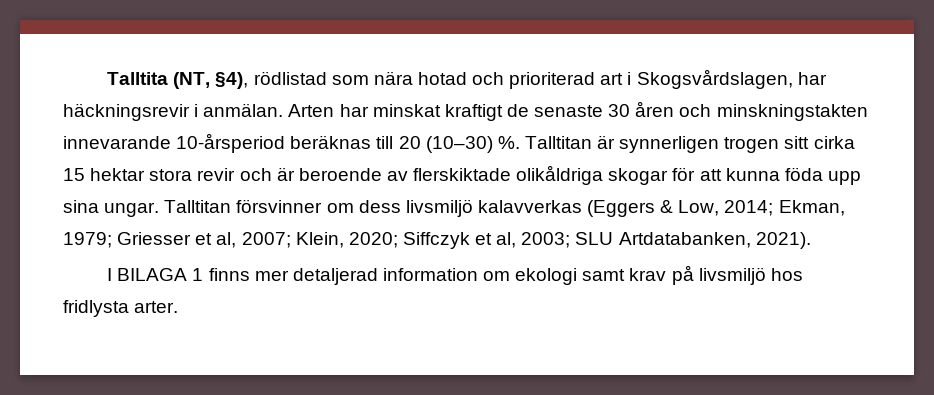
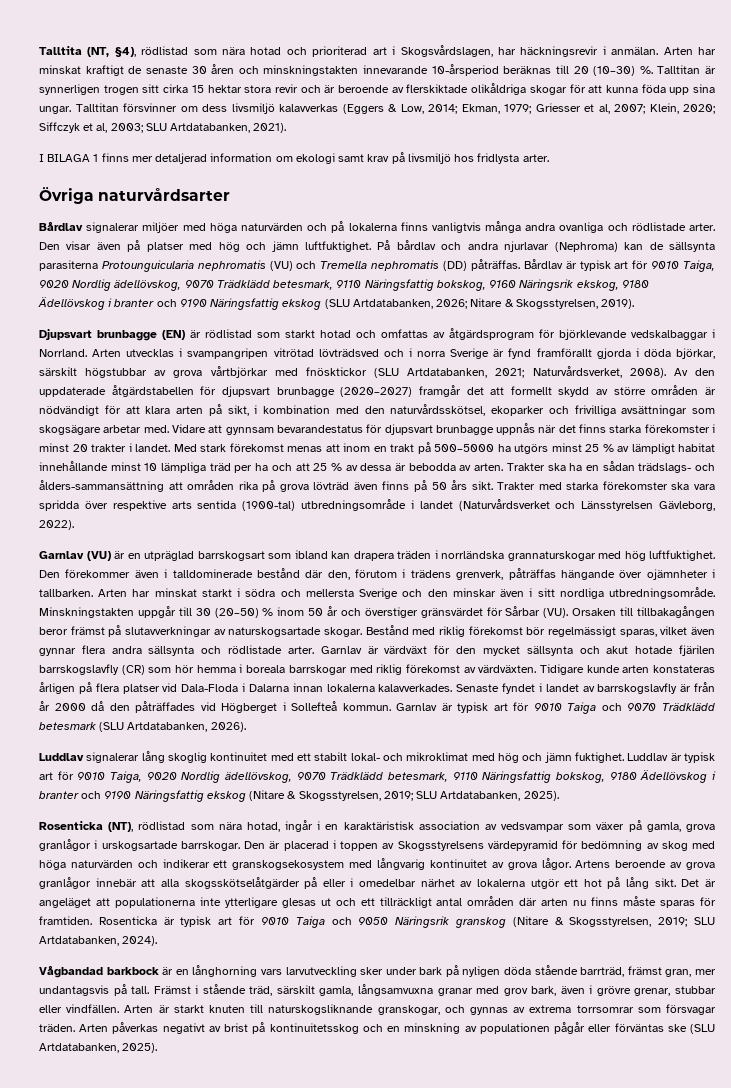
(179, 307) none -> [39,187,231,204] [39,221,715,233] [39,240,715,252] [39,259,716,272] [39,279,649,291] [38,297,635,310] [39,328,715,341] [39,348,716,359] [39,366,715,378] [39,385,716,397] [39,404,715,416] [39,423,715,435] [39,442,715,454] [39,461,715,473] [39,480,715,492] [39,499,715,511] [39,520,74,530] [39,550,715,561] [39,568,715,580] [39,587,715,599] [39,606,715,618] [39,625,715,637] [39,645,715,656] [39,664,715,675] [39,682,715,694] [39,701,715,714] [39,722,246,732] [39,751,715,763] [39,770,716,783] [39,790,559,802] [39,820,715,832] [39,839,715,851] [39,858,716,870] [39,877,717,889] [39,896,717,908] [39,916,715,928] [39,936,158,946] [39,965,716,978] [39,984,716,996] [39,1004,716,1015] [39,1022,715,1034] [39,1043,158,1053] // Övriga naturvårdsarter // Bårdlav signalerar miljöer med höga naturvärden och på lokalerna finns vanligtvis många andra ovanliga och rödlistade arter. Den visar även på platser med hög och jämn luftfuktighet. På bårdlav och andra njurlavar (Nephroma) kan de sällsynta parasiterna Protounguicularia nephromatis (VU) och Tremella nephromatis (DD) påträffas. Bårdlav är typisk art för 9010 Taiga, 9020 Nordlig ädellövskog, 9070 Trädklädd betesmark, 9110 Näringsfattig bokskog, 9160 Näringsrik ekskog, 9180 Ädellövskog i branter och 9190 Näringsfattig ekskog (SLU Artdatabanken, 2026; Nitare & Skogsstyrelsen, 2019). // Djupsvart brunbagge (EN) är rödlistad som starkt hotad och omfattas av åtgärdsprogram för björklevande vedskalbaggar i Norrland. Arten utvecklas i svampangripen vitrötad lövträdsved och i norra Sverige är fynd framförallt gjorda i döda björkar, särskilt högstubbar av grova vårtbjörkar med fnösktickor (SLU Artdatabanken, 2021; Naturvårdsverket, 2008). Av den uppdaterade åtgärdstabellen för djupsvart brunbagge (2020–2027) framgår det att formellt skydd av större områden är nödvändigt för att klara arten på sikt, i kombination med den naturvårdsskötsel, ekoparker och frivilliga avsättningar som skogsägare arbetar med. Vidare att gynnsam bevarandestatus för djupsvart brunbagge uppnås när det finns starka förekomster i minst 20 trakter i landet. Med stark förekomst menas att inom en trakt på 500–5000 ha utgörs minst 25 % av lämpligt habitat innehållande minst 10 lämpliga träd per ha och att 25 % av dessa är bebodda av arten. Trakter ska ha en sådan trädslags- och ålders-sammansättning att områden rika på grova lövträd även finns på 50 års sikt. Trakter med starka förekomster ska vara spridda över respektive arts sentida (1900-tal) utbredningsområde i landet (Naturvårdsverket och Länsstyrelsen Gävleborg, 2022). // Garnlav (VU) är en utpräglad barrskogsart som ibland kan drapera träden i norrländska grannaturskogar med hög luftfuktighet. Den förekommer även i talldominerade bestånd där den, förutom i trädens grenverk, påträffas hängande över ojämnheter i tallbarken. Arten har minskat starkt i södra och mellersta Sverige och den minskar även i sitt nordliga utbredningsområde. Minskningstakten uppgår till 30 (20–50) % inom 50 år och överstiger gränsvärdet för Sårbar (VU). Orsaken till tillbakagången beror främst på slutavverkningar av naturskogsartade skogar. Bestånd med riklig förekomst bör regelmässigt sparas, vilket även gynnar flera andra sällsynta och rödlistade arter. Garnlav är värdväxt för den mycket sällsynta och akut hotade fjärilen barrskogslavfly (CR) som hör hemma i boreala barrskogar med riklig förekomst av värdväxten. Tidigare kunde arten konstateras årligen på flera platser vid Dala-Floda i Dalarna innan lokalerna kalavverkades. Senaste fyndet i landet av barrskogslavfly är från år 2000 då den påträffades vid Högberget i Sollefteå kommun. Garnlav är typisk art för 9010 Taiga och 9070 Trädklädd betesmark (SLU Artdatabanken, 2026). // Luddlav signalerar lång skoglig kontinuitet med ett stabilt lokal- och mikroklimat med hög och jämn fuktighet. Luddlav är typisk art för 9010 Taiga, 9020 Nordlig ädellövskog, 9070 Trädklädd betesmark, 9110 Näringsfattig bokskog, 9180 Ädellövskog i branter och 9190 Näringsfattig ekskog (Nitare & Skogsstyrelsen, 2019; SLU Artdatabanken, 2025). // Rosenticka (NT), rödlistad som nära hotad, ingår i en karaktäristisk association av vedsvampar som växer på gamla, grova granlågor i urskogsartade barrskogar. Den är placerad i toppen av Skogsstyrelsens värdepyramid för bedömning av skog med höga naturvärden och indikerar ett granskogsekosystem med långvarig kontinuitet av grova lågor. Artens beroende av grova granlågor innebär att alla skogsskötselåtgärder på eller i omedelbar närhet av lokalerna utgör ett hot på lång sikt. Det är angeläget att populationerna inte ytterligare glesas ut och ett tillräckligt antal områden där arten nu finns måste sparas för framtiden. Rosenticka är typisk art för 9010 Taiga och 9050 Näringsrik granskog (Nitare & Skogsstyrelsen, 2019; SLU Artdatabanken, 2024). // Vågbandad barkbock är en långhorning vars larvutveckling sker under bark på nyligen döda stående barrträd, främst gran, mer undantagsvis på tall. Främst i stående träd, särskilt gamla, långsamvuxna granar med grov bark, även i grövre grenar, stubbar eller vindfällen. Arten är starkt knuten till naturskogsliknande granskogar, och gynnas av extrema torrsomrar som försvagar träden. Arten påverkas negativt av brist på kontinuitetsskog och en minskning av populationen pågår eller förväntas ske (SLU Artdatabanken, 2025).

